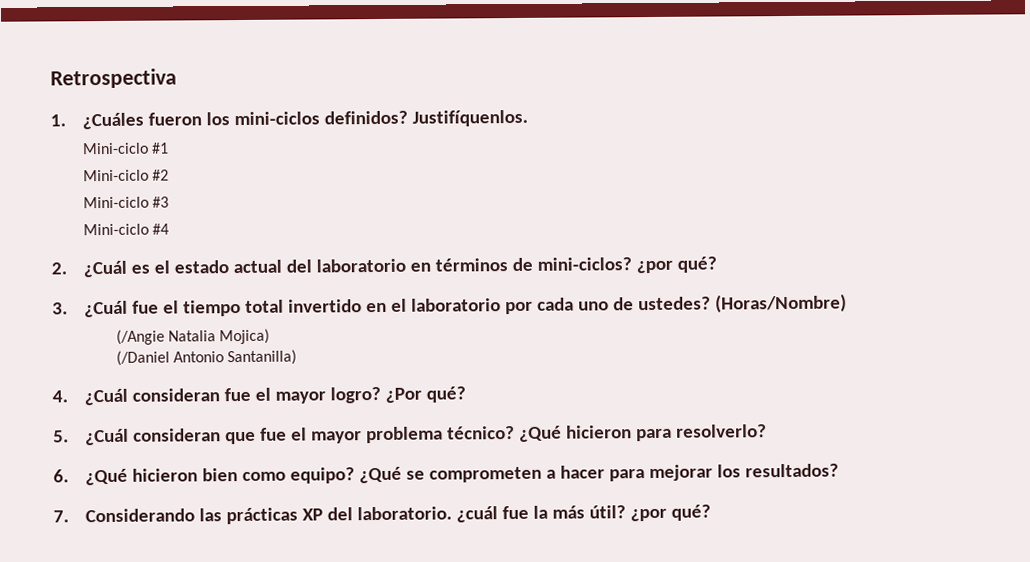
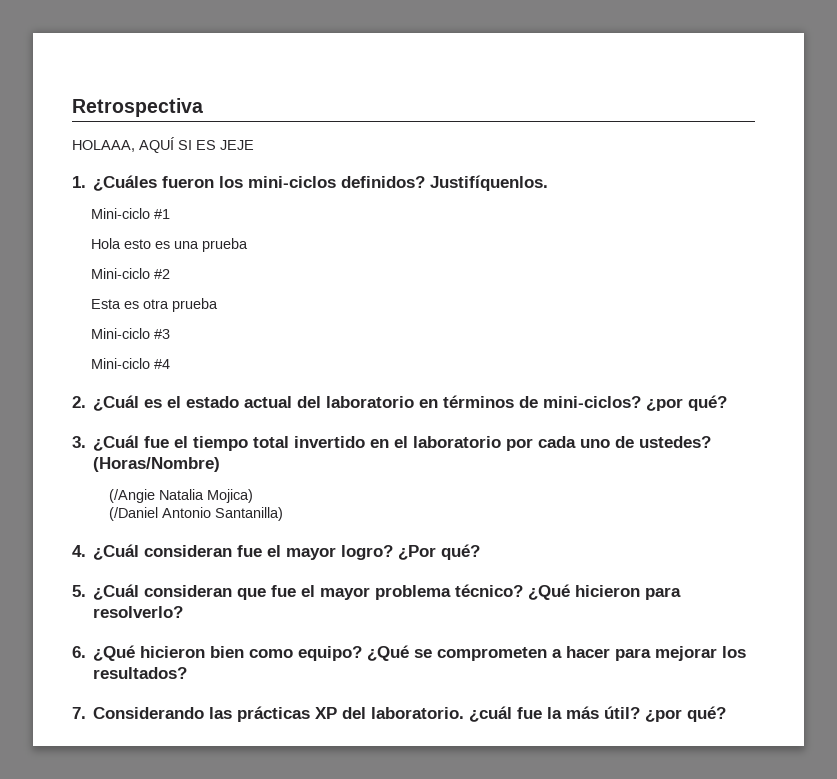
(177, 78) none -> [72,137,254,153] // HOLAAA, AQUÍ SI ES JEJE
[82,169,170,182] Mini-ciclo #2 -> [90,238,248,252] [90,268,170,279] [90,298,218,312] Hola esto es una prueba // Mini-ciclo #2 // Esta es otra prueba

